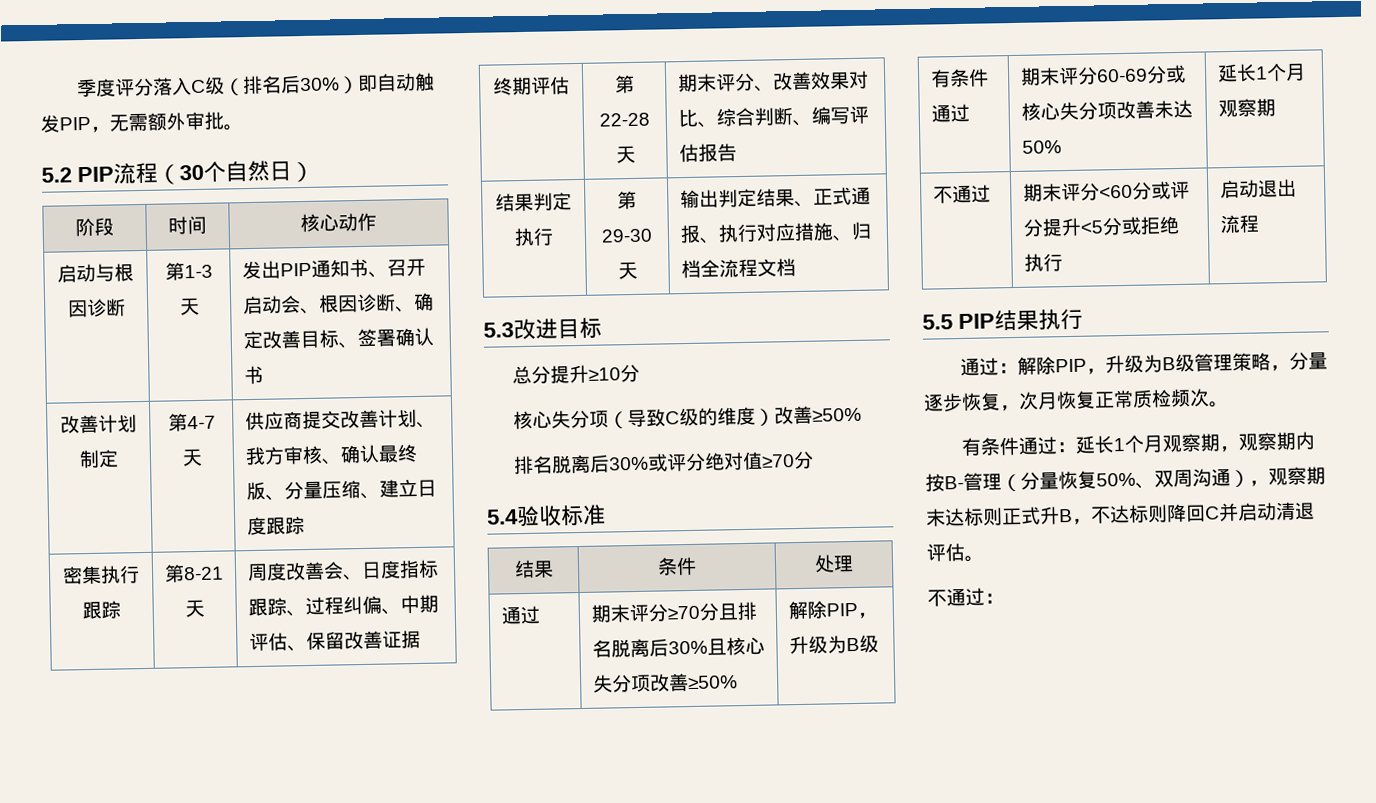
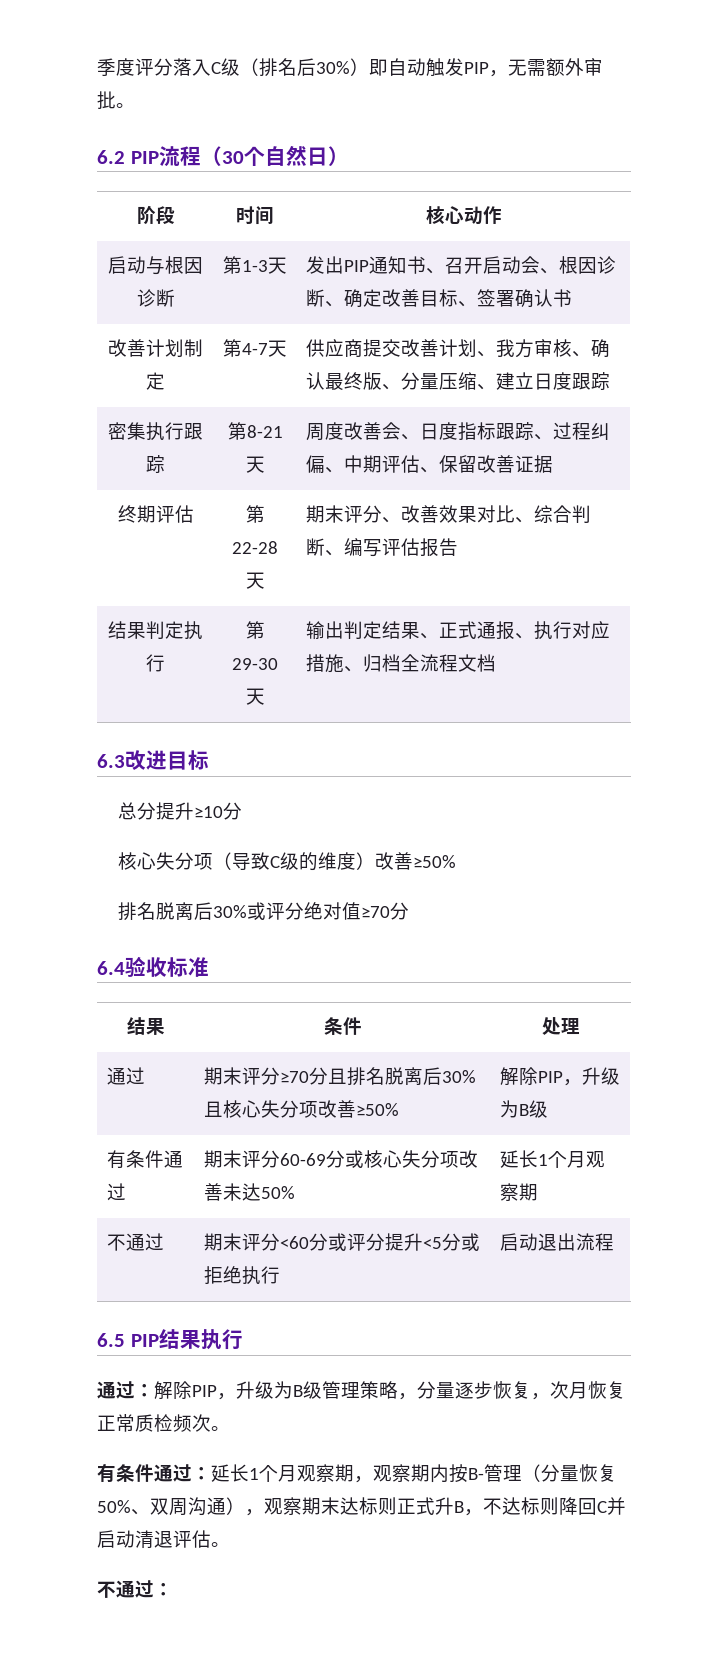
[41,167,72,183] 5.2 -> [97,150,125,164] 6.2
[483,322,514,338] 5.3 -> [97,754,125,768] 6.3
[486,509,519,525] 5.4 -> [97,961,125,975] 6.4
[922,314,953,330] 5.5 -> [97,1333,125,1347] 6.5

